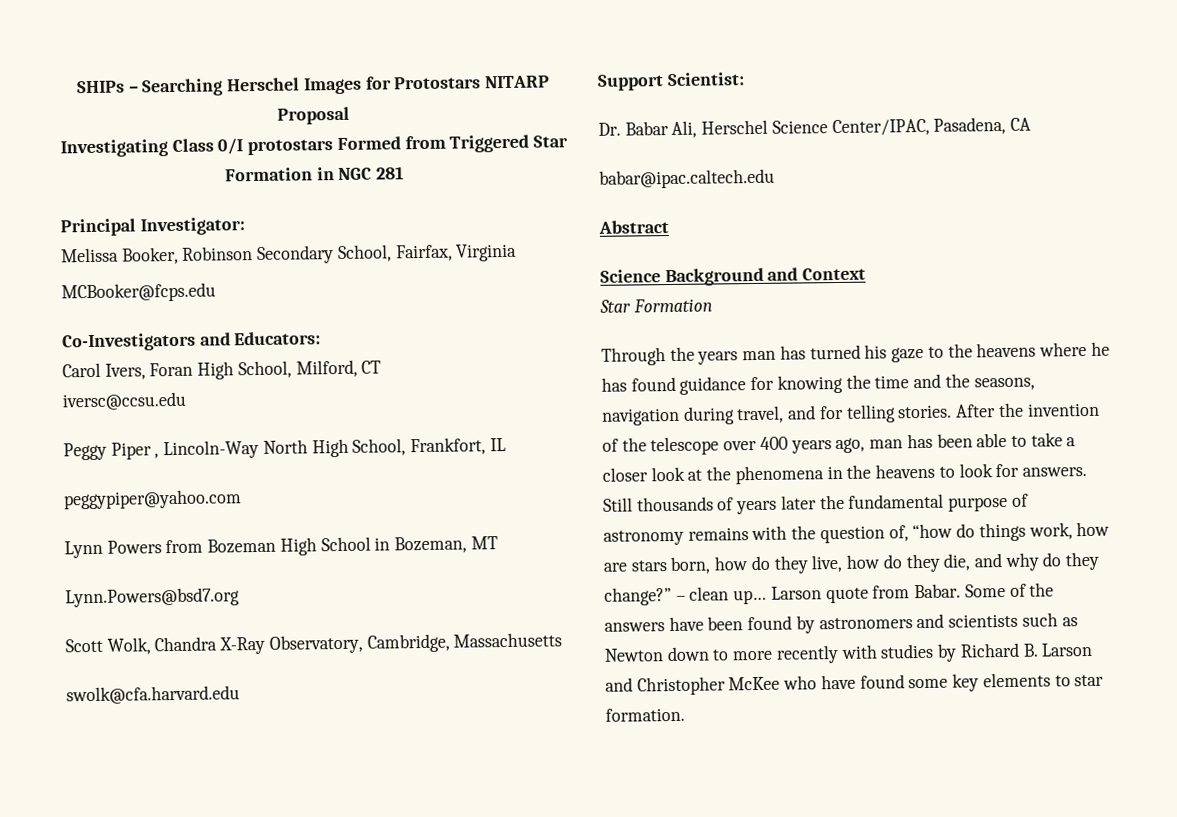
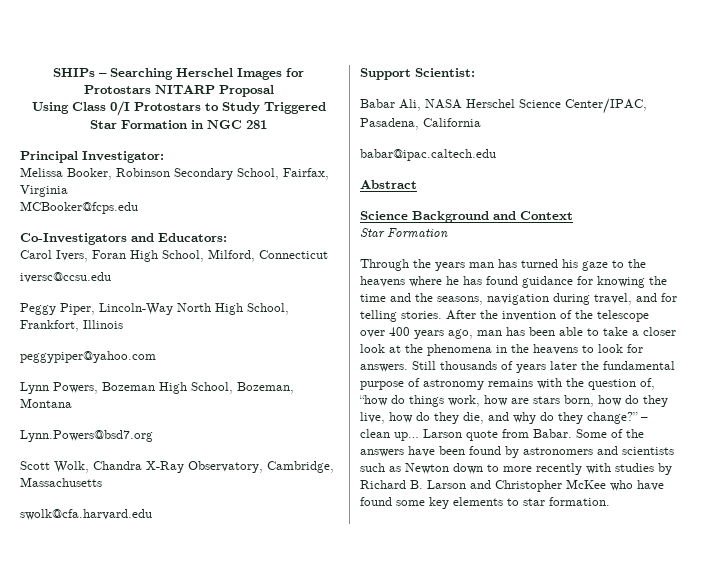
[59,139,168,158] Investigating -> [31,102,69,114] Using
[247,135,446,156] protostars Formed from -> [133,102,260,114] Protostars to Study
[361,360,382,374] CT -> [259,250,328,259] Connecticut
[110,442,160,460] Piper , -> [60,303,95,315] Piper,
[489,438,506,452] IL -> [83,320,123,329] Illinois
[106,536,498,556] Powers from Bozeman High School in Bozeman, MT -> [53,382,294,394] [20,398,72,408] Powers, Bozeman High School, Bozeman, Montana
[598,122,621,136] Dr. -> (475, 72) none
(698, 129) none -> [425,99,462,109] NASA
[1010,117,1032,131] CA -> [423,118,481,127] California

